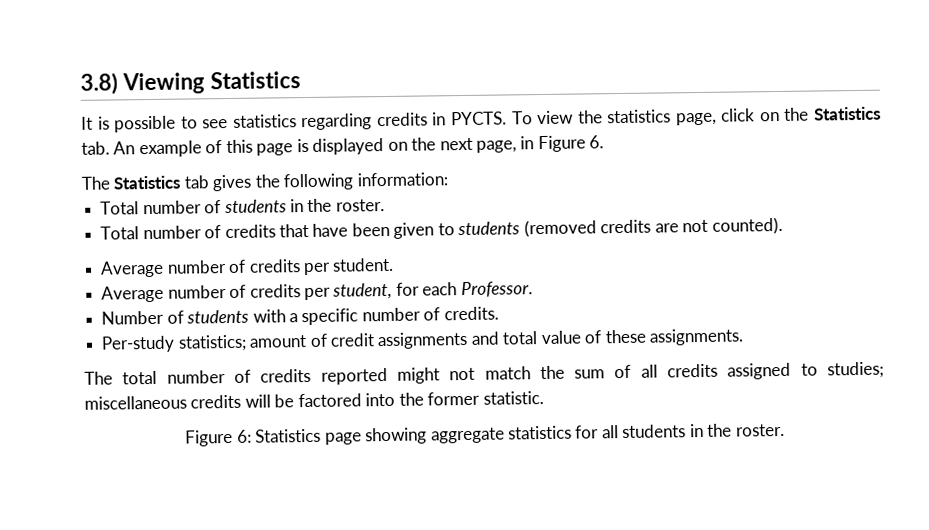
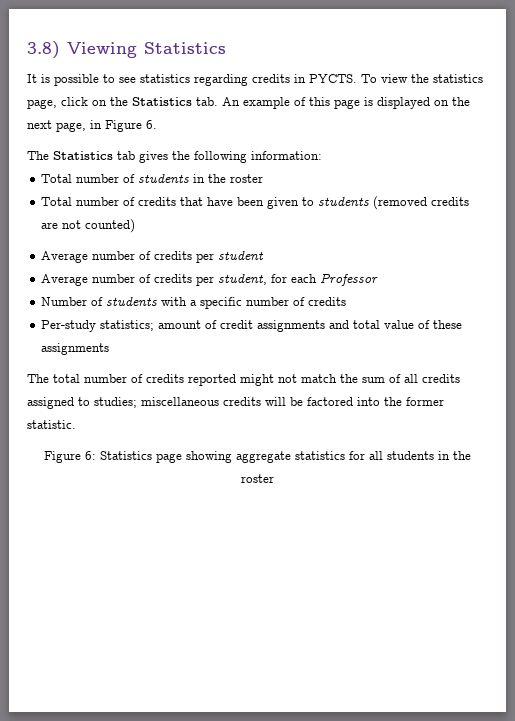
[335,199,385,212] roster. -> [230,174,264,183] roster
[711,216,783,235] [100,257,395,278] counted). // Average number of credits per student. -> [85,219,136,233] [41,251,265,263] counted) // Average number of credits per student
[460,281,533,298] Professor. -> [320,273,379,286] Professor
[443,306,499,321] credits. -> [308,297,347,306] credits
[649,328,745,346] assignments. -> [41,343,110,355] assignments
[735,423,785,437] roster. -> [241,474,274,483] roster

